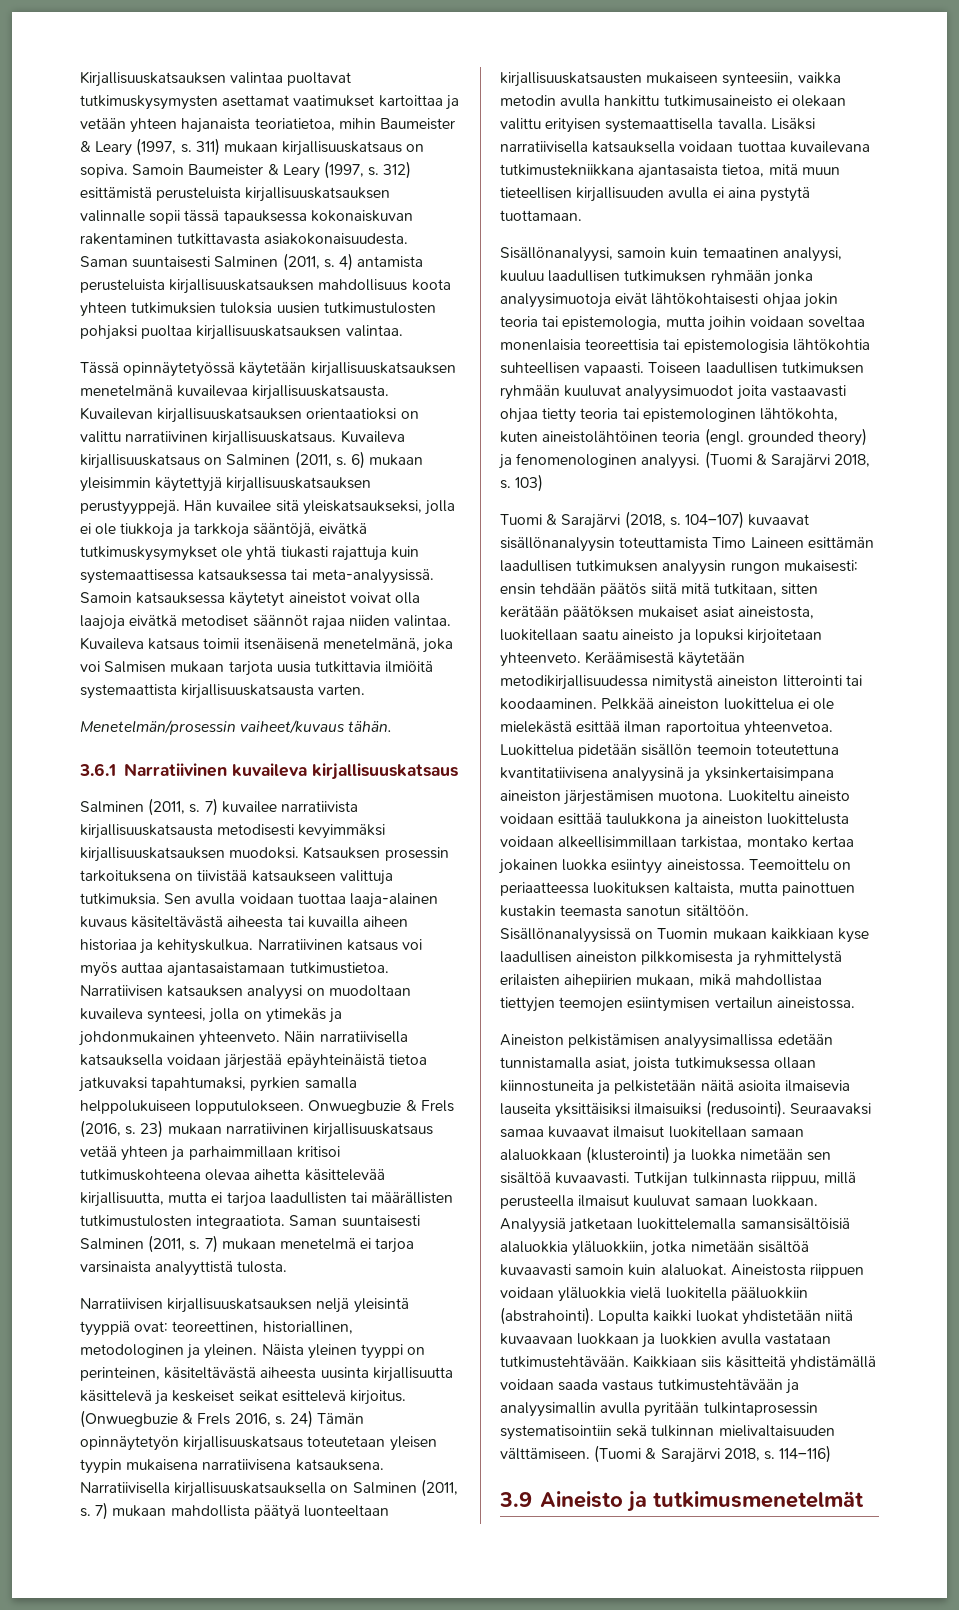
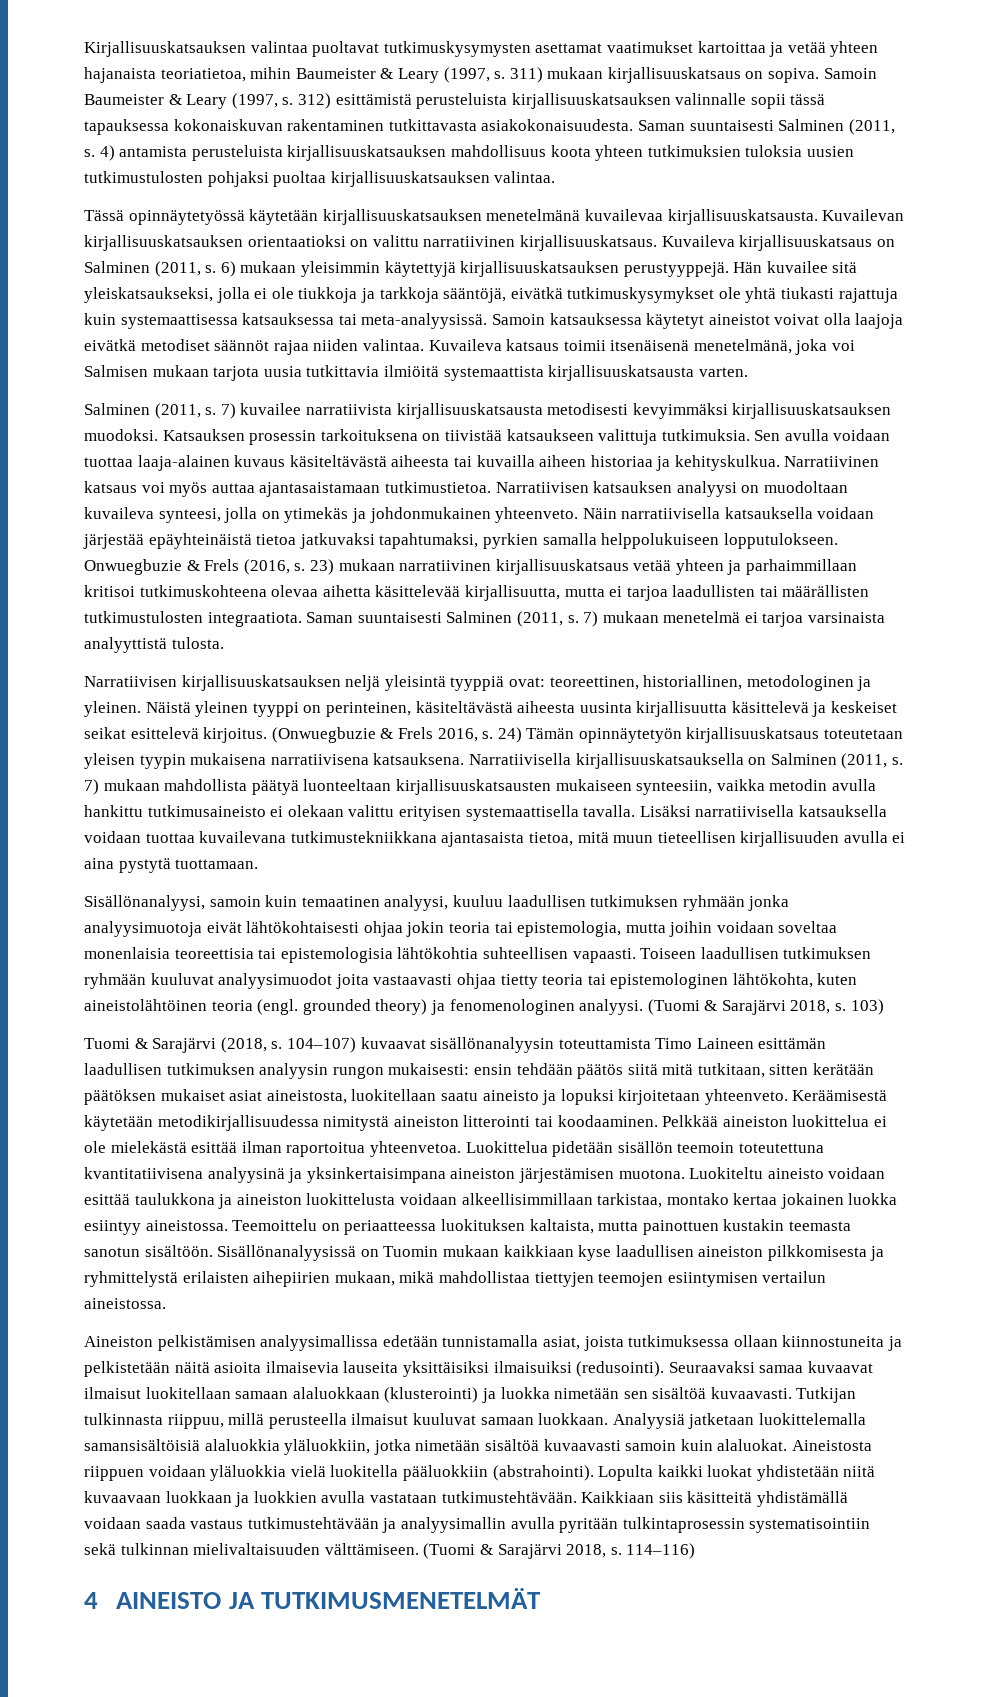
[80,118,126,129] vetään -> [787,42,826,53] vetää
[80,720,393,735] [79,763,458,780] // Menetelmän/prosessin vaiheet/kuvaus tähän. // 3.6.1 Narratiivinen kuvaileva kirjallisuuskatsaus -> (748, 372) none
[261,1344,304,1356] Näista -> [145,702,191,713] Näistä
[685,905,749,917] sitältöön. -> [144,1245,213,1257] sisältöön.
[499,1491,864,1512] 3.9 Aineisto ja tutkimusmenetelmät -> [84,1588,541,1609] 4 AINEISTO JA TUTKIMUSMENETELMÄT

